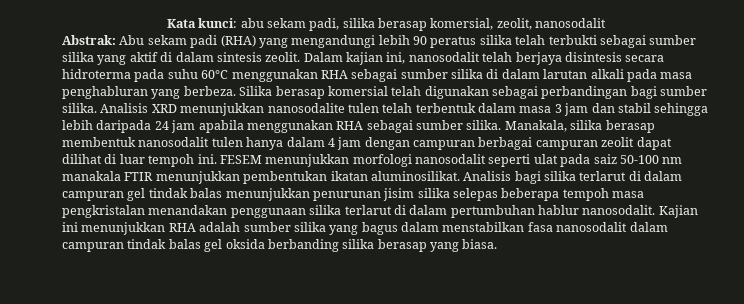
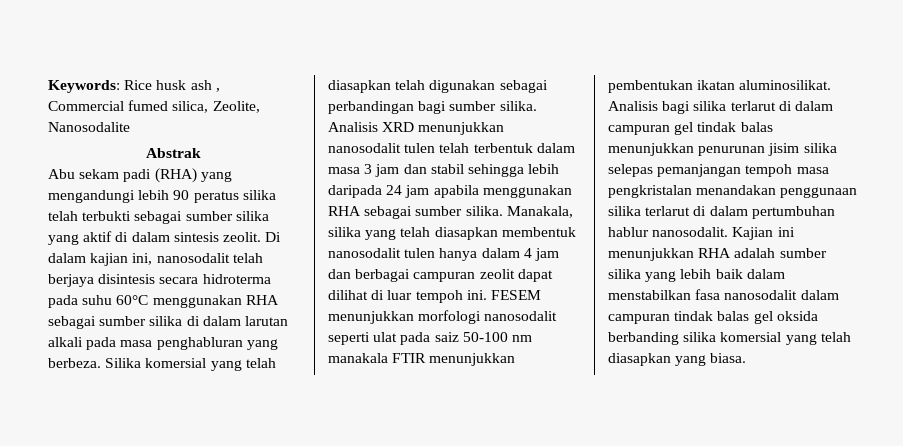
[166,18,607,31] [62,35,116,45] Kata kunci: abu sekam padi, silika berasap komersial, zeolit, nanosodalit // Abstrak: -> [48,80,220,93] [48,100,260,113] [48,122,130,132] [146,148,201,158] Keywords: Rice husk ash , Commercial fumed silica, Zeolite, Nanosodalite // Abstrak //
[303,52,343,62] Dalam -> [265,232,282,242] [48,253,86,263] Di dalam
[275,86,388,99] berasap komersial -> [145,358,276,371] [328,80,391,93] komersial yang telah diasapkan
[267,103,345,113] nanosodalite -> [328,143,401,153] nanosodalit
[605,120,655,133] berasap -> [365,227,498,240] yang telah diasapkan
[364,137,475,150] dengan campuran -> [328,269,351,279] dan
[501,188,560,201] beberapa -> [657,164,742,177] pemanjangan
[361,222,398,235] bagus -> [680,269,743,279] lebih baik
[377,239,427,252] berasap -> [720,332,851,345] [608,353,671,366] komersial yang telah diasapkan

